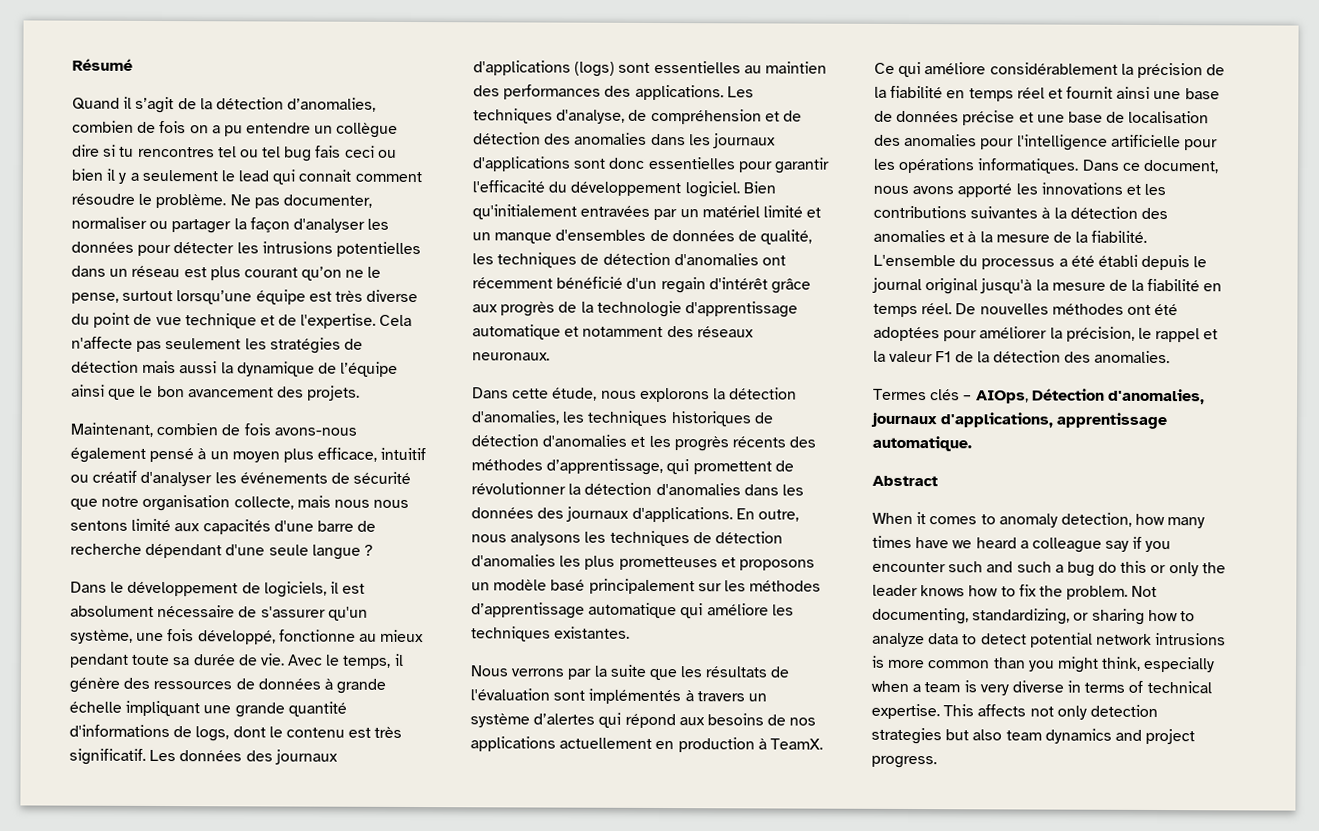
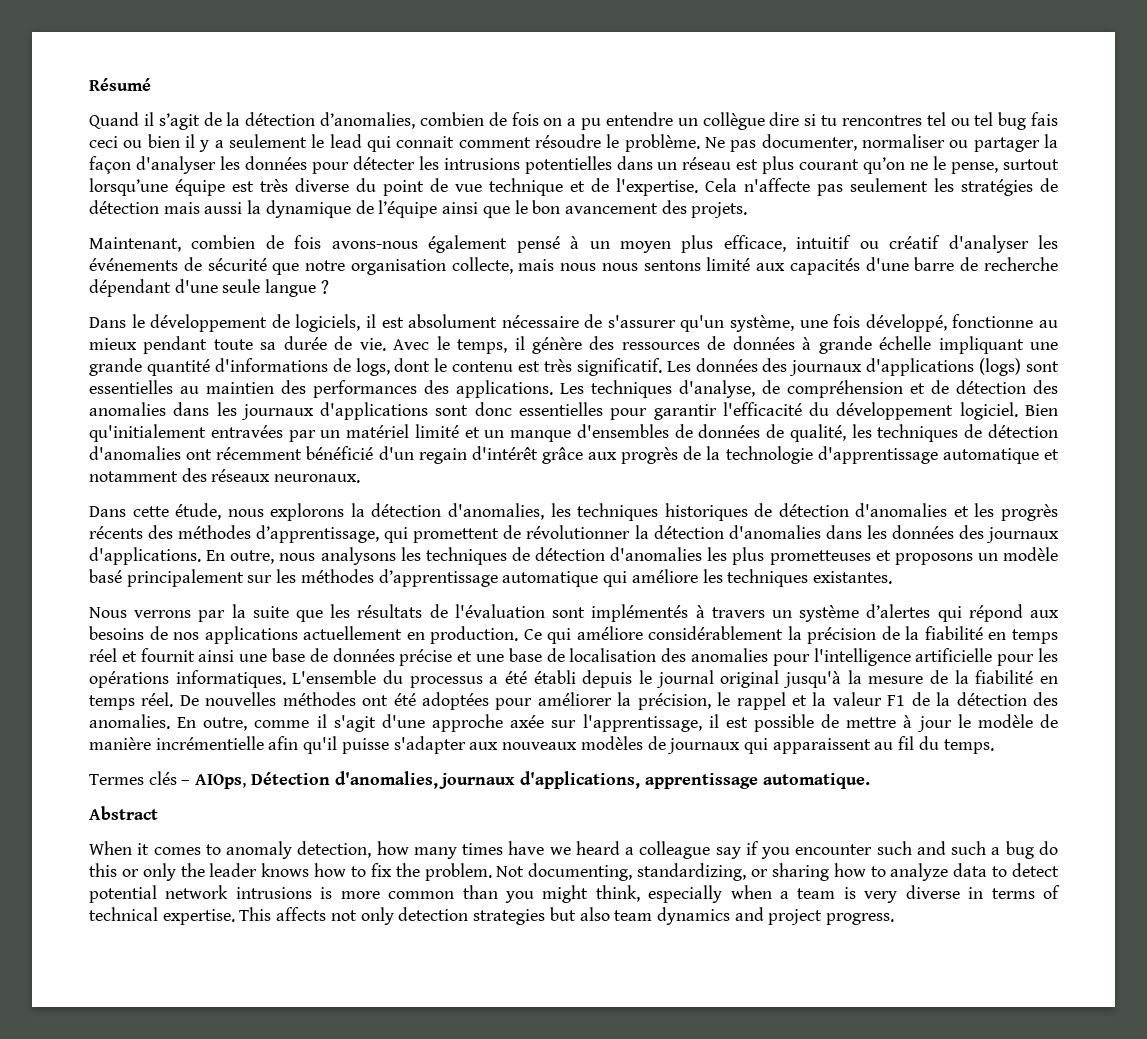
[677,737,823,753] production à TeamX. -> [430,626,519,644] production.
[1081,159,1219,174] [873,182,1167,198] [873,205,1168,220] [873,229,1148,243] Dans ce document, nous avons apporté les innovations et les contributions suivantes à la détection des anomalies et à la mesure de la fiabilité. -> (286, 679) none
(1171, 357) none -> [177,714,1058,732] [89,736,994,754] En outre, comme il s'agit d'une approche axée sur l'apprentissage, il est possible de mettre à jour le modèle de manière incrémentielle afin qu'il puisse s'adapter aux nouveaux modèles de journaux qui apparaissent au fil du temps.

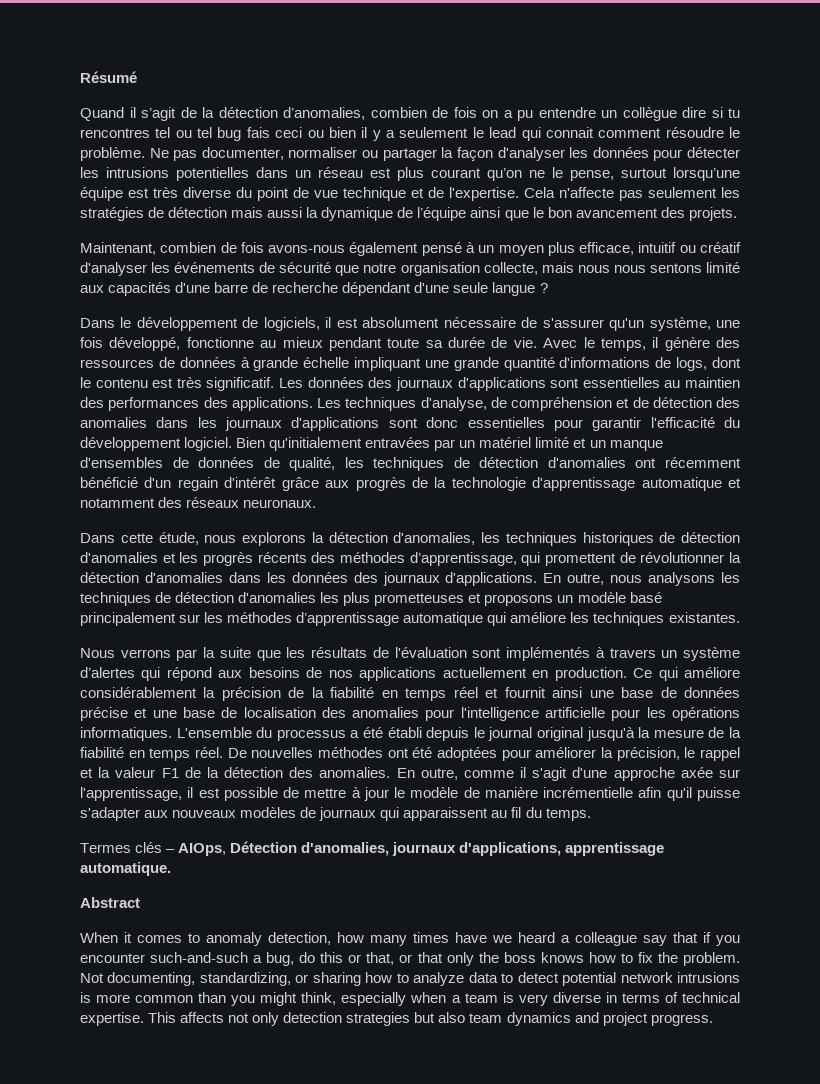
[979,358,1022,376] (logs) -> (546, 384) none
(741, 853) none -> [673,932,698,943] that
[876,841,1058,859] [89,863,139,877] such and such a bug do this or -> [150,952,443,966] such-and-such a bug, do this or that, or that
[209,863,258,877] leader -> [503,952,536,963] boss

